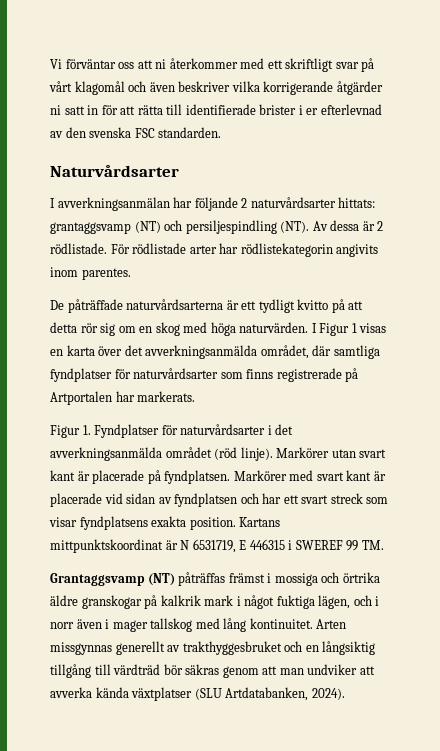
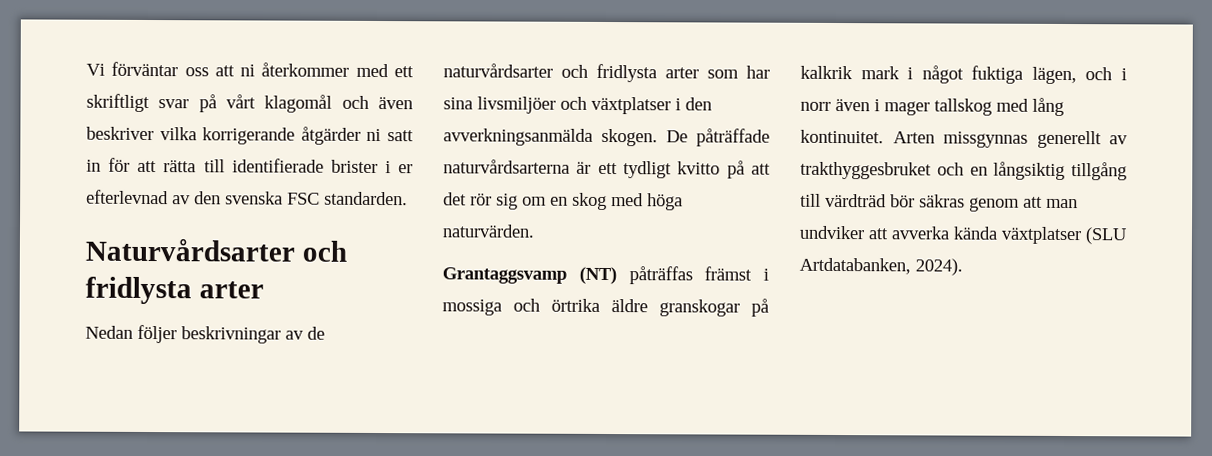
[50,197,376,211] [50,220,384,234] [50,243,379,257] [50,267,131,280] // I avverkningsanmälan har följande 2 naturvårdsarter hittats: grantaggsvamp (NT) och persiljespindling (NT). Av dessa är 2 rödlistade. För rödlistade arter har rödlistekategorin angivits inom parentes. // -> [301,240,347,262] [85,276,264,305] [85,324,325,344] [443,63,770,83] [443,96,712,115] [443,128,658,147] och fridlysta arter // Nedan följer beskrivningar av de naturvårdsarter och fridlysta arter som har sina livsmiljöer och växtplatser i den avverkningsanmälda skogen.
[50,322,77,333] detta -> [443,192,467,206] det
[311,323,387,336] [50,345,380,359] [50,368,359,382] [50,391,196,405] [50,424,294,438] [50,447,387,461] [50,470,386,484] [50,493,389,507] [49,516,281,530] [50,539,384,553] I Figur 1 visas en karta över det avverkningsanmälda området, där samtliga fyndplatser för naturvårdsarter som finns registrerade på Artportalen har markerats. // Figur 1. Fyndplatser för naturvårdsarter i det avverkningsanmälda området (röd linje). Markörer utan svart kant är placerade på fyndplatsen. Markörer med svart kant är placerade vid sidan av fyndplatsen och har ett svart streck som visar fyndplatsens exakta position. Kartans mittpunktskoordinat är N 6531719, E 446315 i SWEREF 99 TM. -> (535, 231) none

